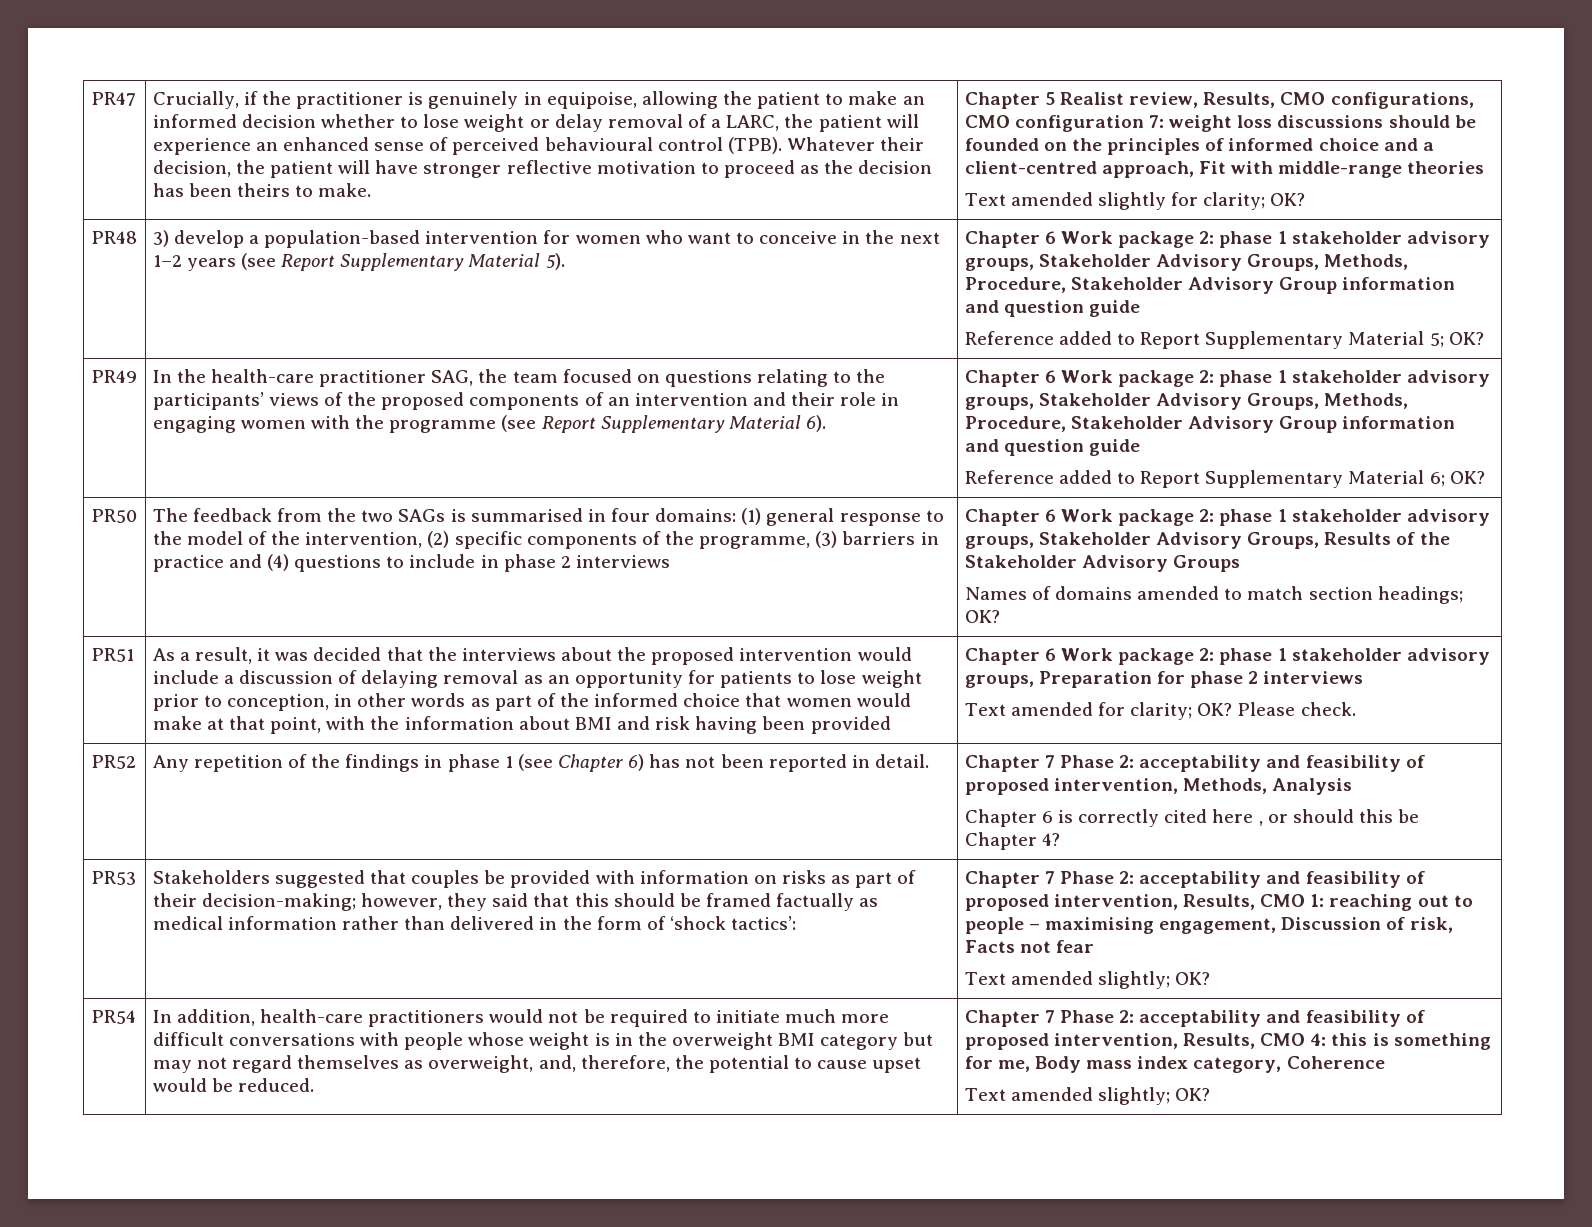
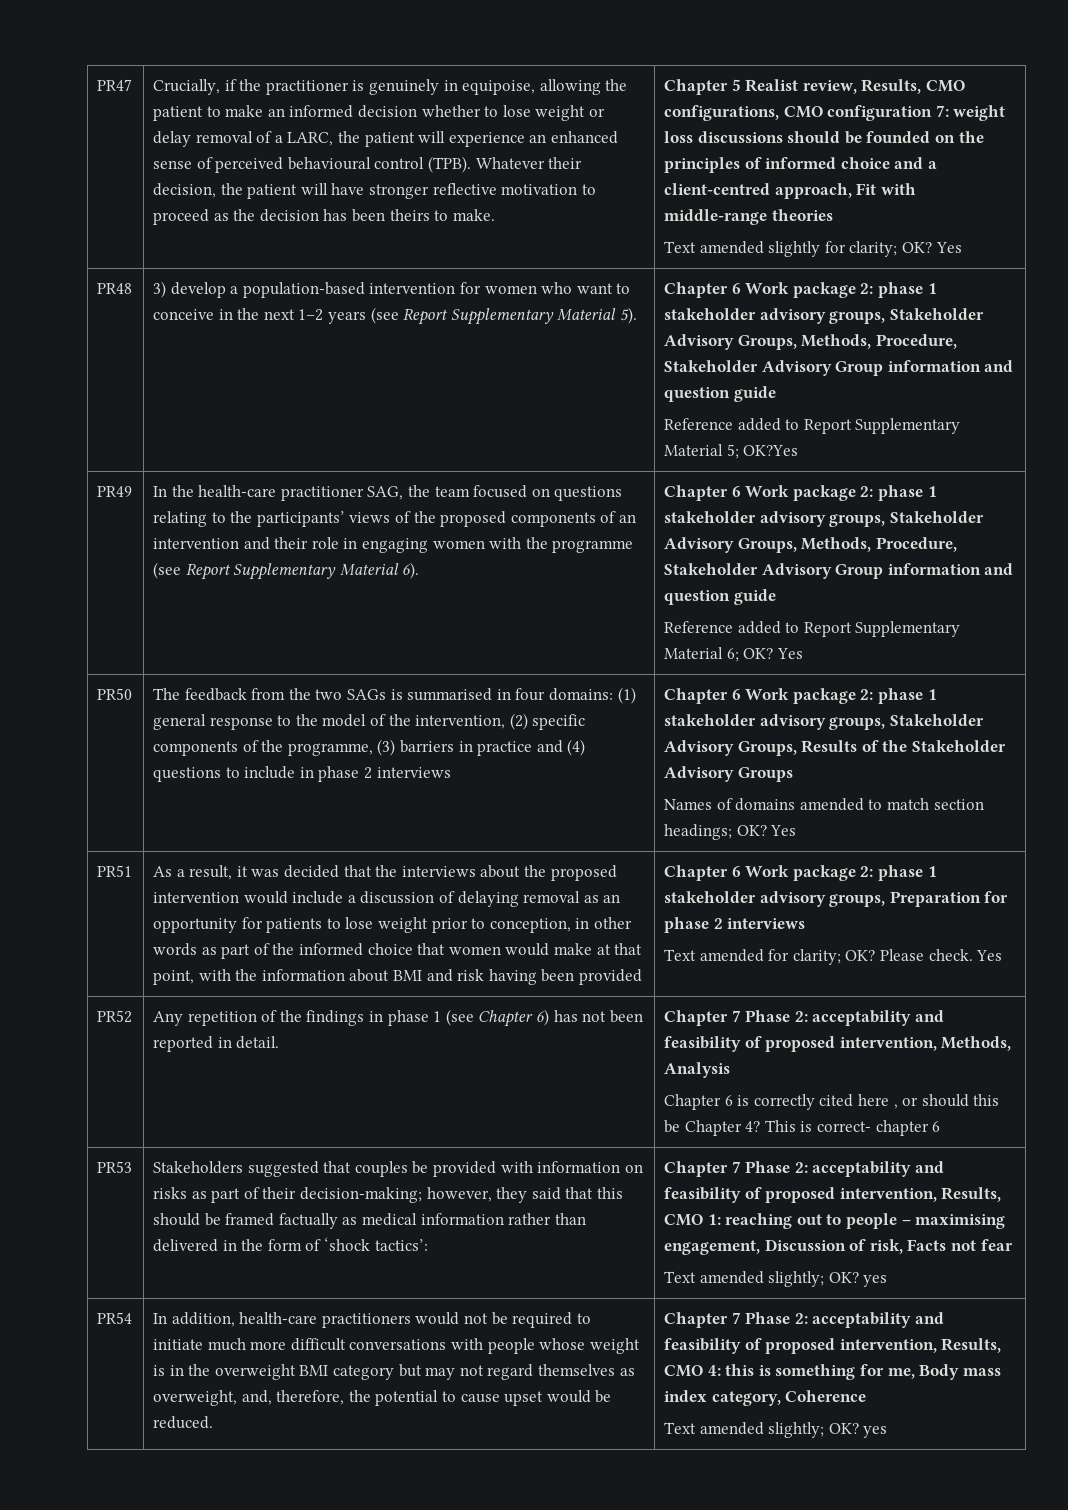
(1306, 199) none -> [935,242,962,253] Yes
[1448,332,1484,345] OK? -> [743,445,799,456] OK?Yes
(1485, 477) none -> [776,648,803,659] Yes
(1000, 616) none -> [770,825,797,836] Yes
(1356, 709) none -> [976,950,1003,961] Yes
(1060, 839) none -> [764,1120,941,1136] This is correct- chapter 6
(1211, 978) none -> [863,1275,888,1287] yes
(1211, 1094) none -> [863,1426,888,1438] yes

